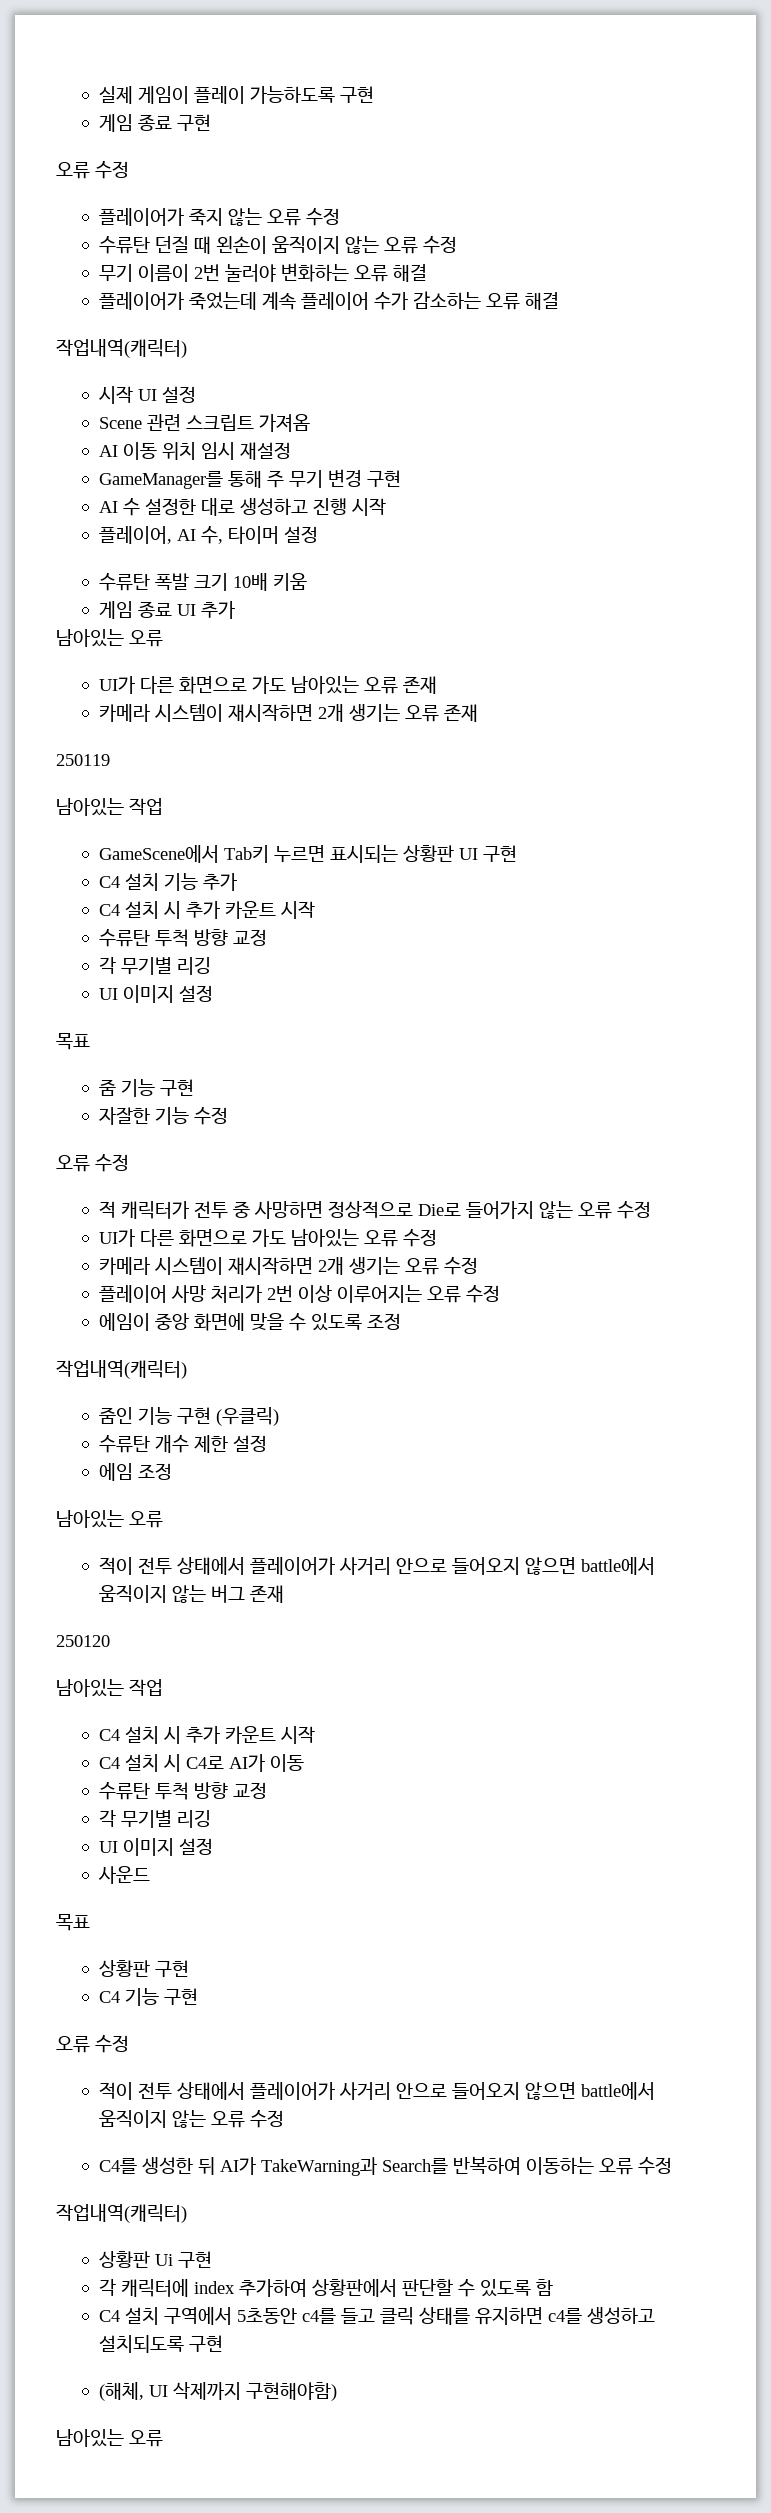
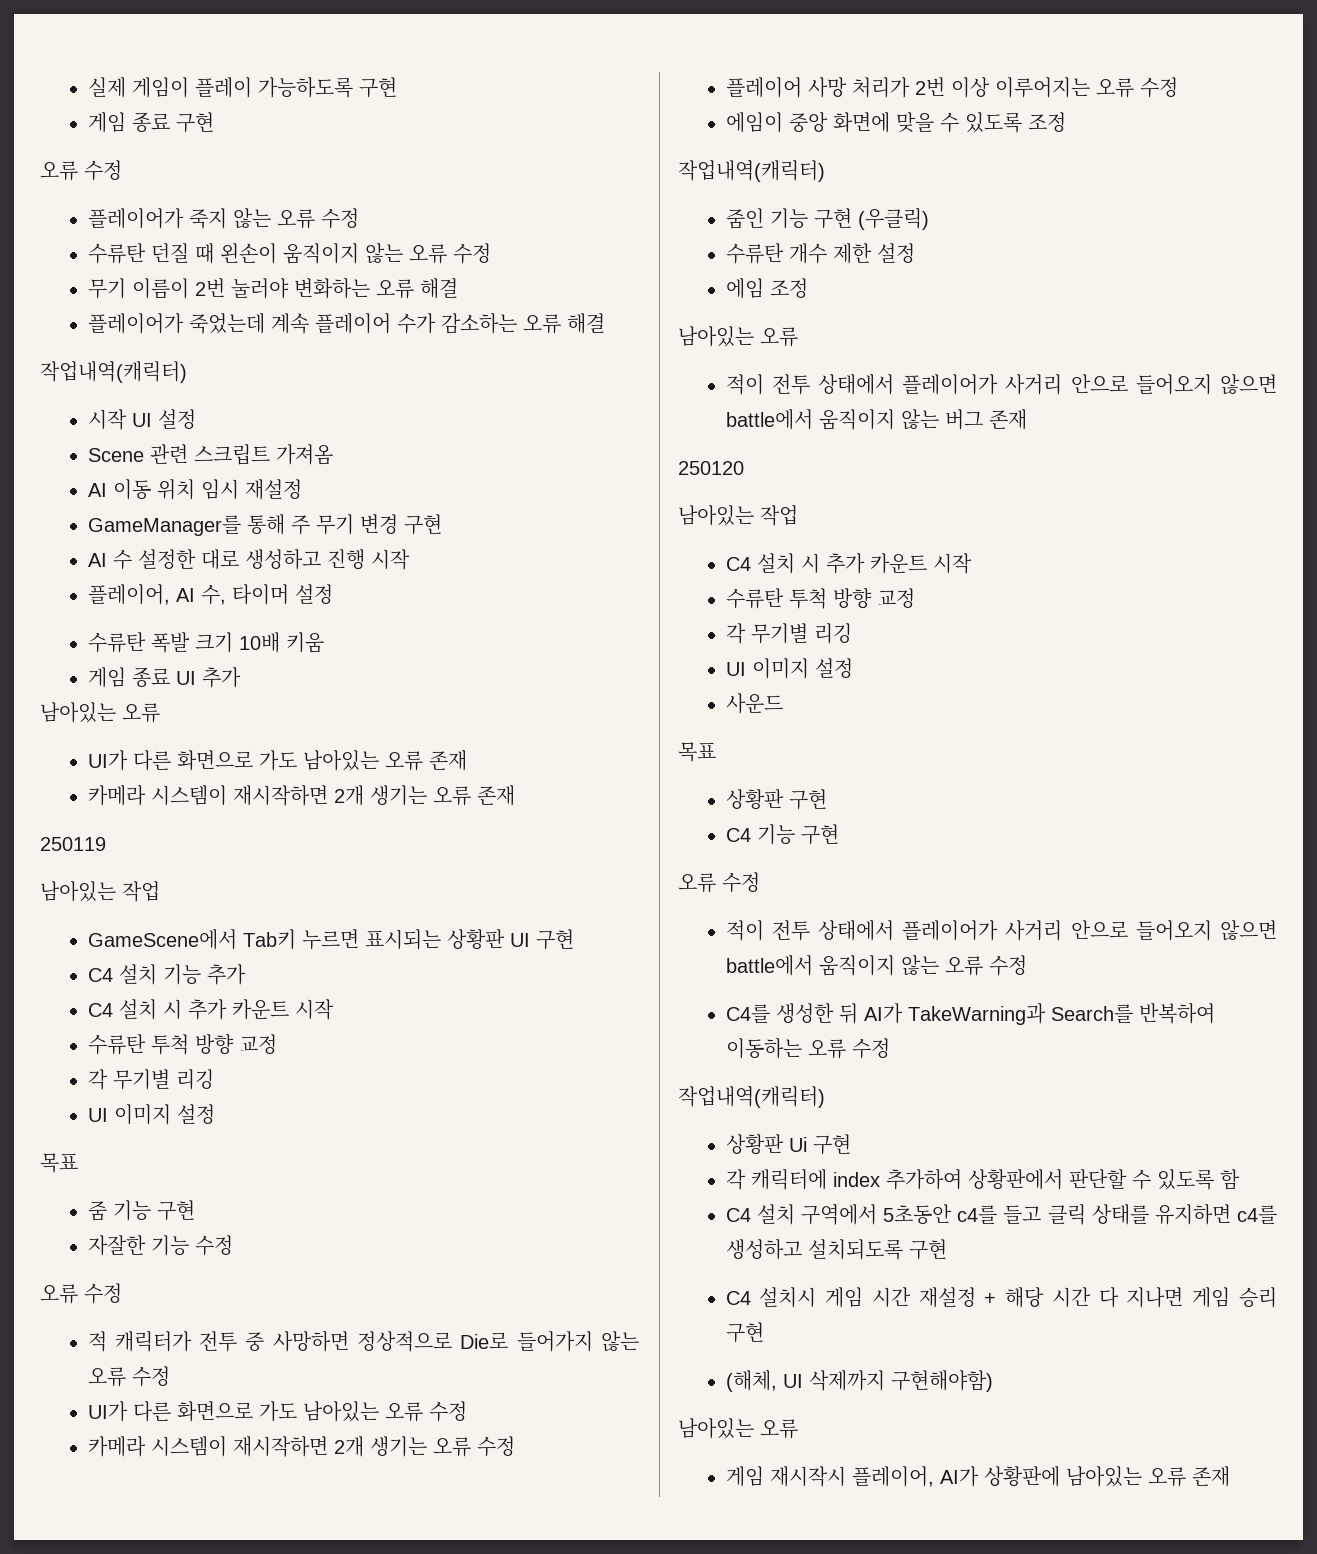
[98,1754,304,1772] // C4 설치 시 C4로 AI가 이동 -> (972, 563) none
(223, 2343) none -> [725,1287,1277,1308] [725,1322,764,1343] // C4 설치시 게임 시간 재설정 + 해당 시간 다 지나면 게임 승리 구현
(163, 2438) none -> [725,1466,1230,1487] // 게임 재시작시 플레이어, AI가 상황판에 남아있는 오류 존재

